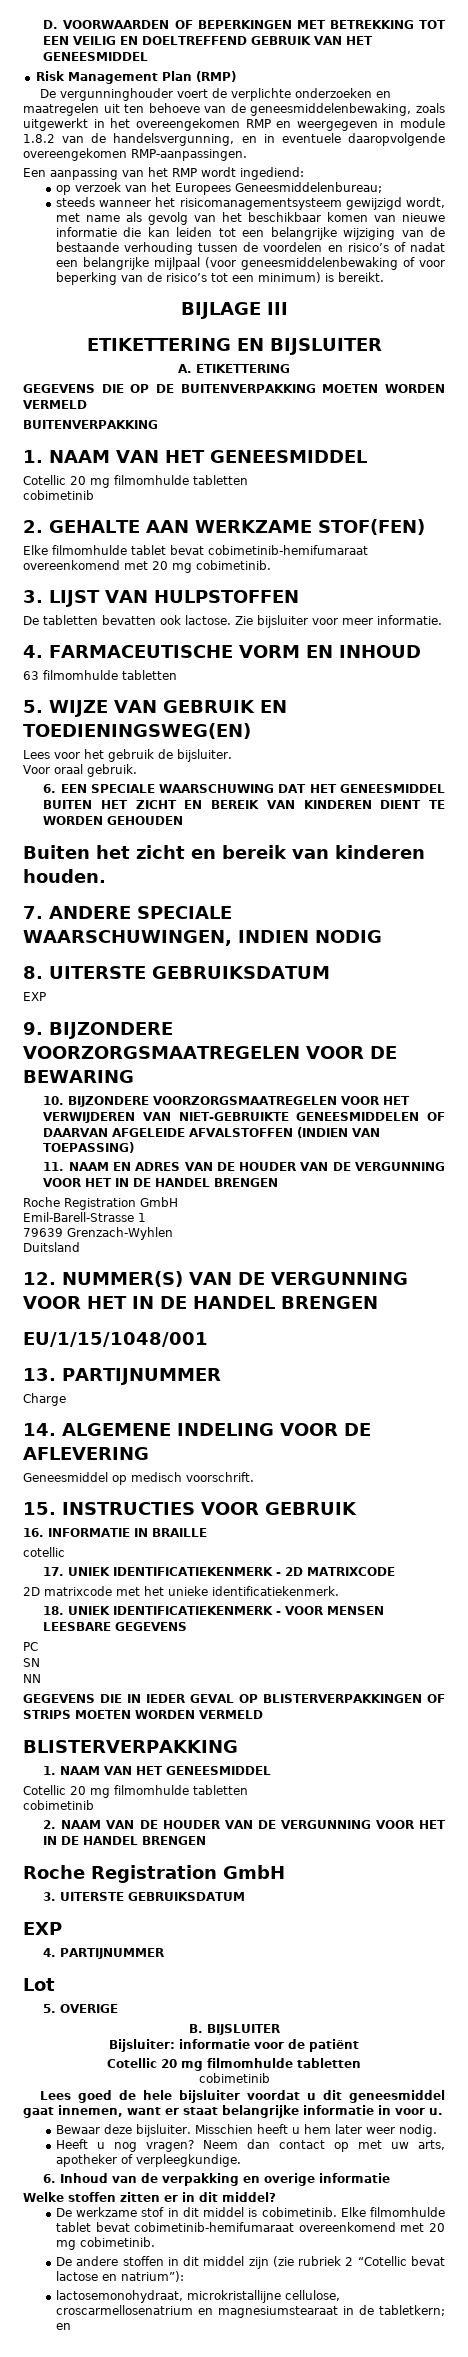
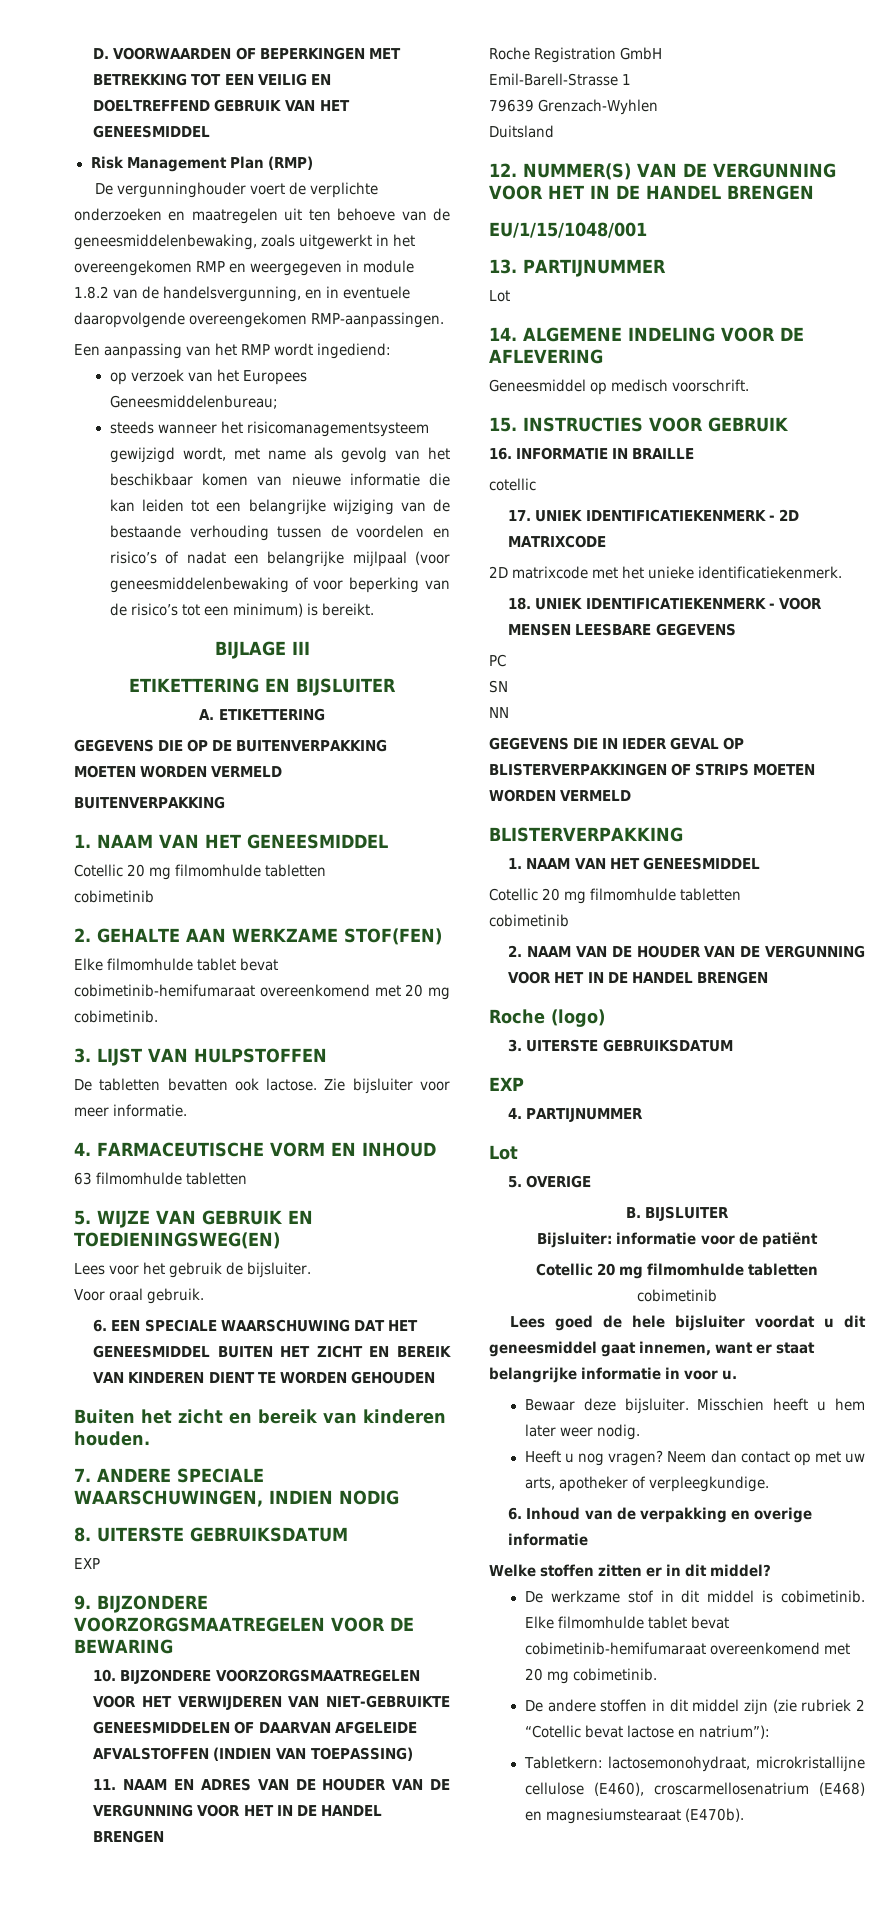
[23,1393,66,1406] Charge -> [489,290,510,302] Lot
[91,1865,285,1883] Registration GmbH -> [551,1009,605,1027] (logo)
(184, 2276) none -> [523,1756,603,1769] Tabletkern:
[284,2290,340,2301] [55,2305,445,2318] [55,2323,71,2330] cellulose, croscarmellosenatrium en magnesiumstearaat in de tabletkern; en -> [524,1782,865,1796] [524,1808,745,1824] cellulose (E460), croscarmellosenatrium (E468) en magnesiumstearaat (E470b).

